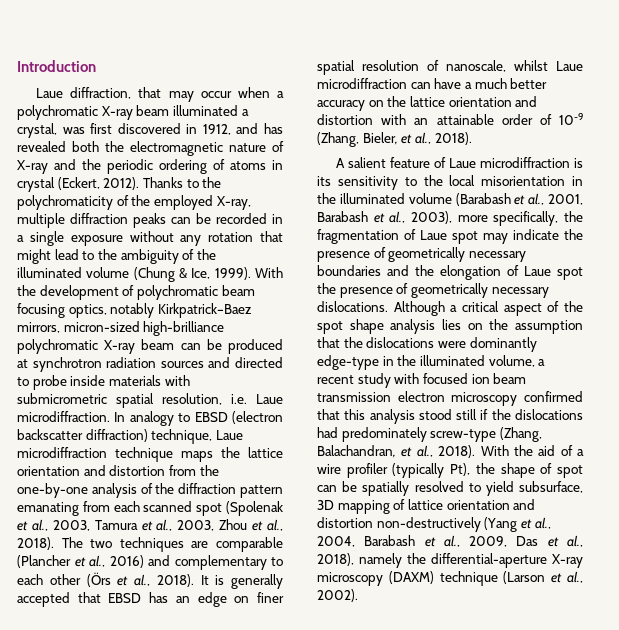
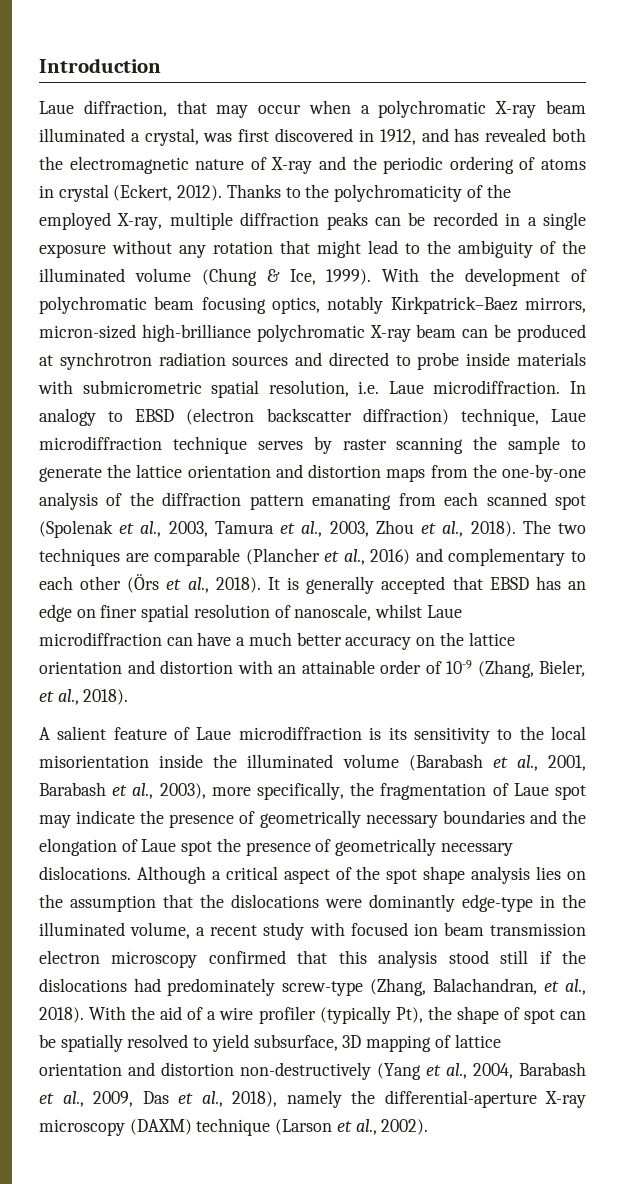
[181,447,283,462] [17,465,166,476] maps the lattice orientation and distortion -> [257,436,586,454] [39,464,426,482] serves by raster scanning the sample to generate the lattice orientation and distortion maps
[572,176,583,186] in -> [159,754,204,768] inside

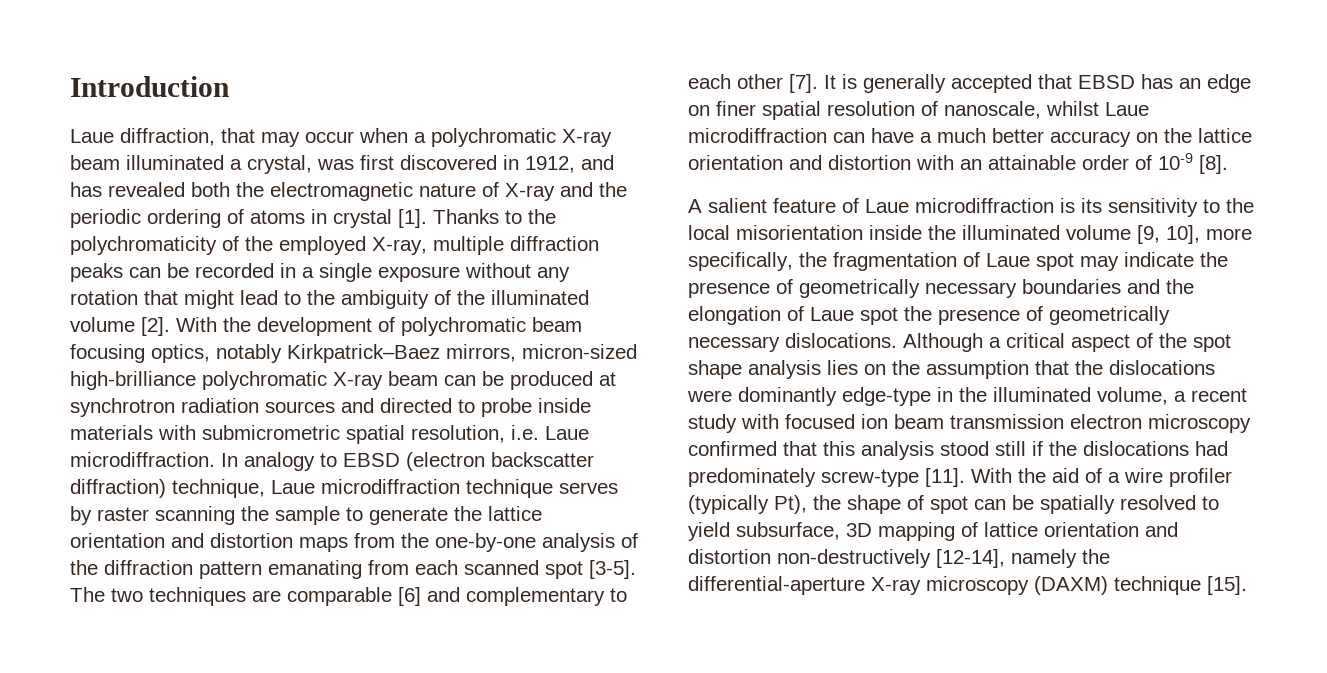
[113,184,223,201] (Eckert, 2012). -> [398,209,427,228] [1].
[201,268,372,286] (Chung & Ice, 1999). -> [141,317,170,336] [2].
[39,520,516,538] (Spolenak et al., 2003, Tamura et al., 2003, Zhou et al., 2018). -> [589,560,636,579] [3-5].
[245,548,411,565] (Plancher et al., 2016) -> [398,587,421,606] [6]
[127,574,261,593] (Örs et al., 2018). -> [789,74,818,93] [7].
[477,660,586,678] [39,689,129,705] (Zhang, Bieler, et al., 2018). -> [1199,155,1228,174] [8].
[408,754,586,771] [39,782,206,799] (Barabash et al., 2001, Barabash et al., 2003), -> [1137,225,1200,244] [9, 10],
[369,978,586,996] [39,1007,84,1023] (Zhang, Balachandran, et al., 2018). -> [925,468,965,487] [11].
[377,1062,586,1080] [39,1091,277,1107] (Yang et al., 2004, Barabash et al., 2009, Das et al., 2018), -> [936,549,1005,568] [12-14],
[275,1119,429,1135] (Larson et al., 2002). -> [1207,576,1247,595] [15].

